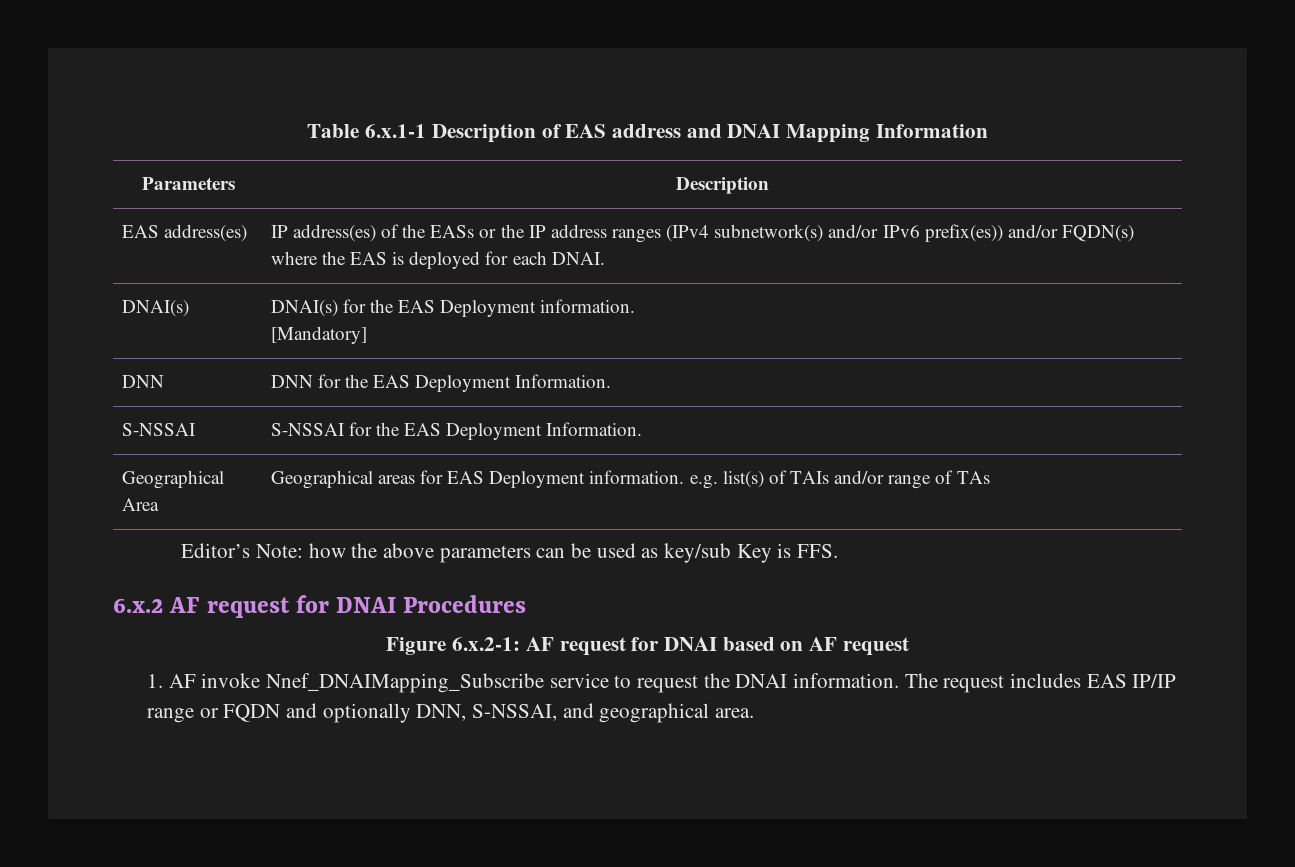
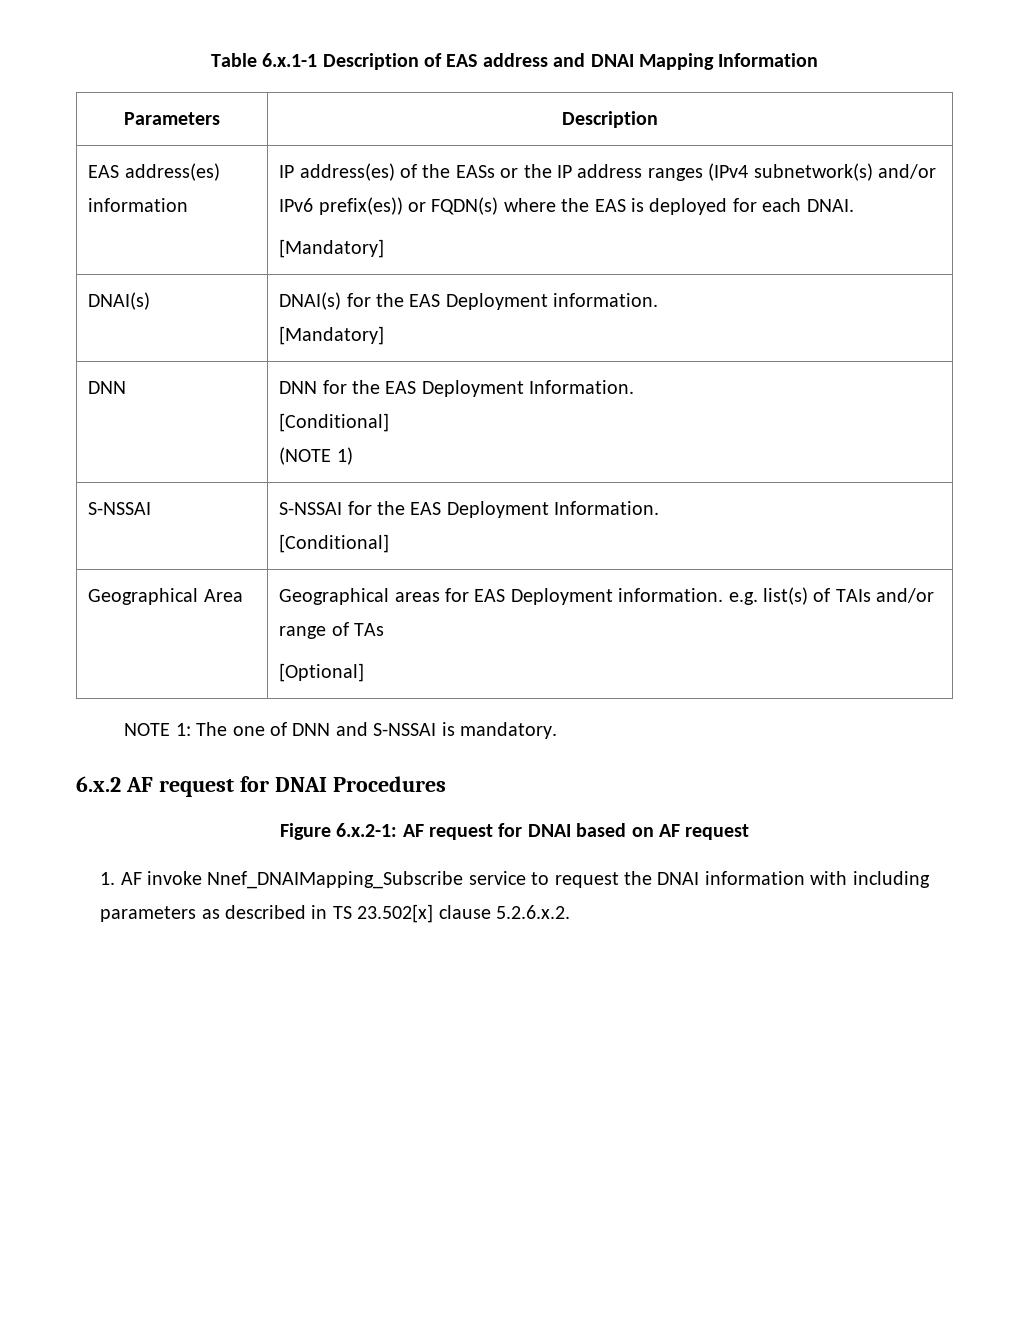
(247, 233) none -> [88,198,189,212] information
[1007,224,1058,238] and/or -> [408,202,427,212] or
(605, 258) none -> [279,239,385,258] // [Mandatory]
(612, 381) none -> [279,413,390,432] [279,447,353,465] // [Conditional] // (NOTE 1)
(643, 429) none -> [279,534,390,553] // [Conditional]
[181,543,838,563] // Editor’s Note: how the above parameters can be used as key/sub Key is FFS. -> [279,663,365,682] [124,722,557,739] // [Optional] // NOTE 1: The one of DNN and S-NSSAI is mandatory.
[793,673,1177,693] [147,703,755,723] information. The request includes EAS IP/IP range or FQDN and optionally DNN, S-NSSAI, and geographical area. -> [704,871,930,888] [100,904,570,923] information with including parameters as described in TS 23.502[x] clause 5.2.6.x.2.

